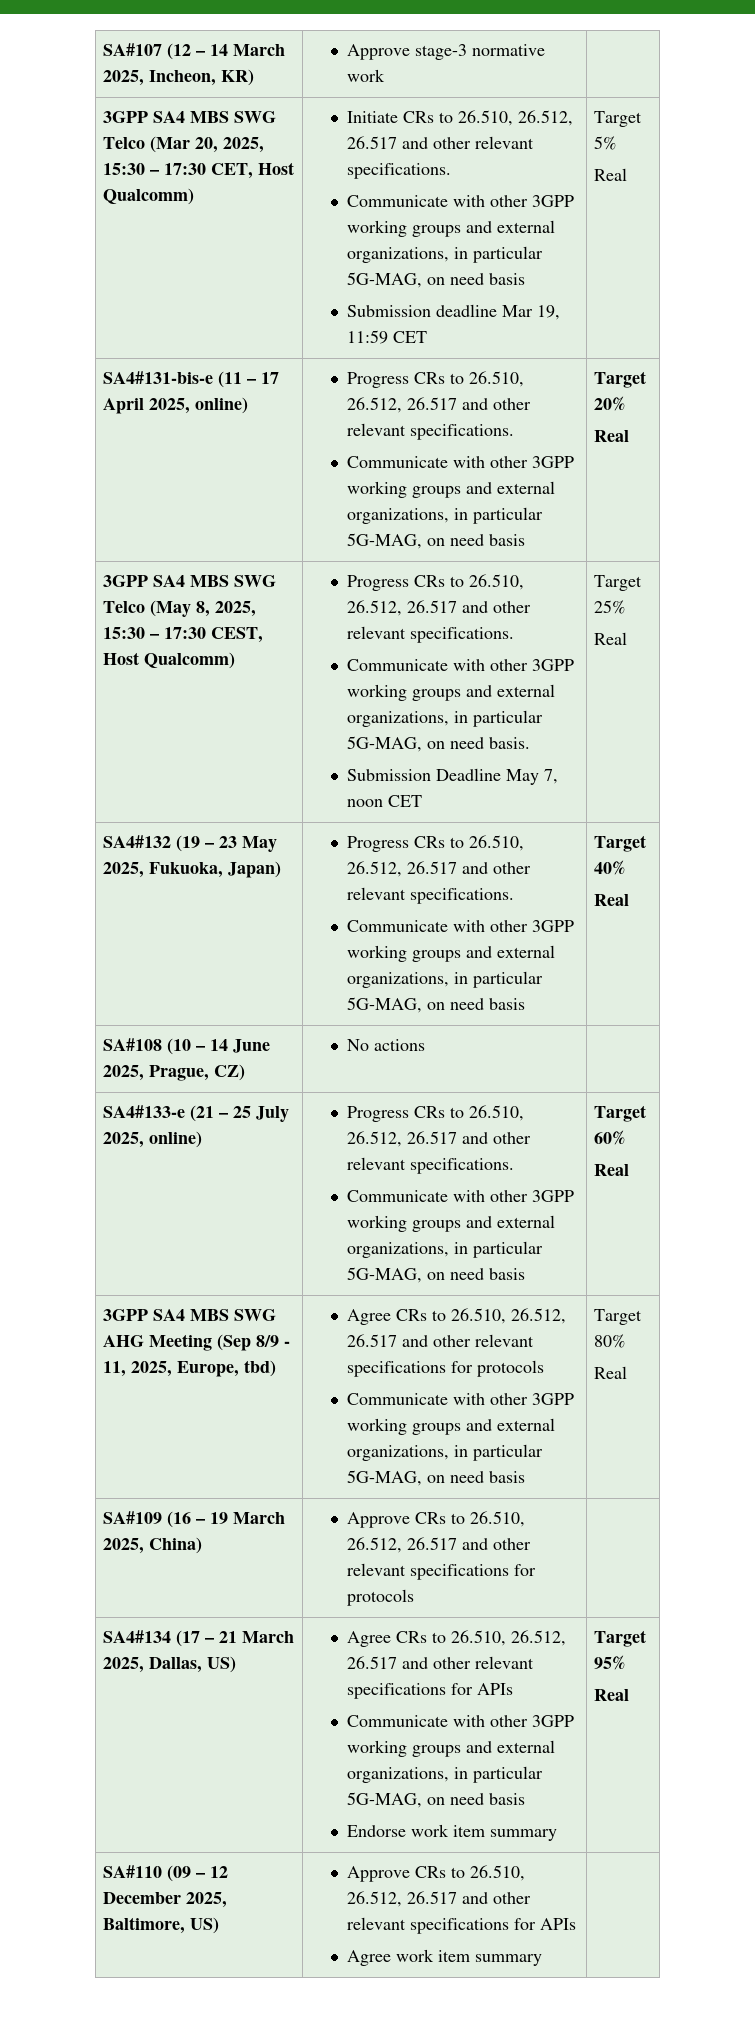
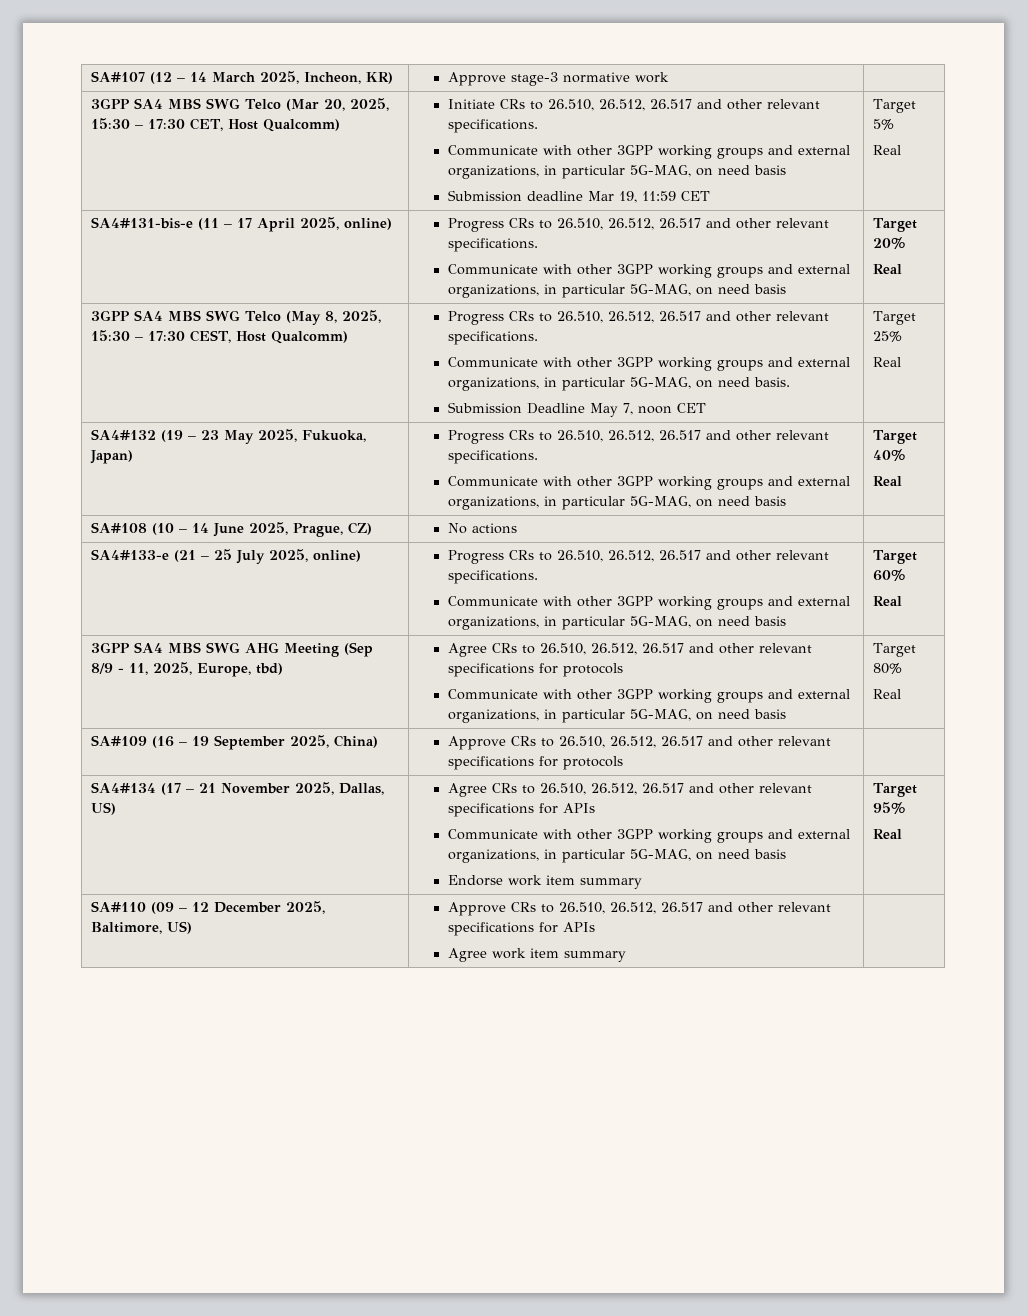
[232,1512,285,1524] March -> [214,735,286,750] September
[241,1631,294,1643] March -> [221,783,291,794] November

